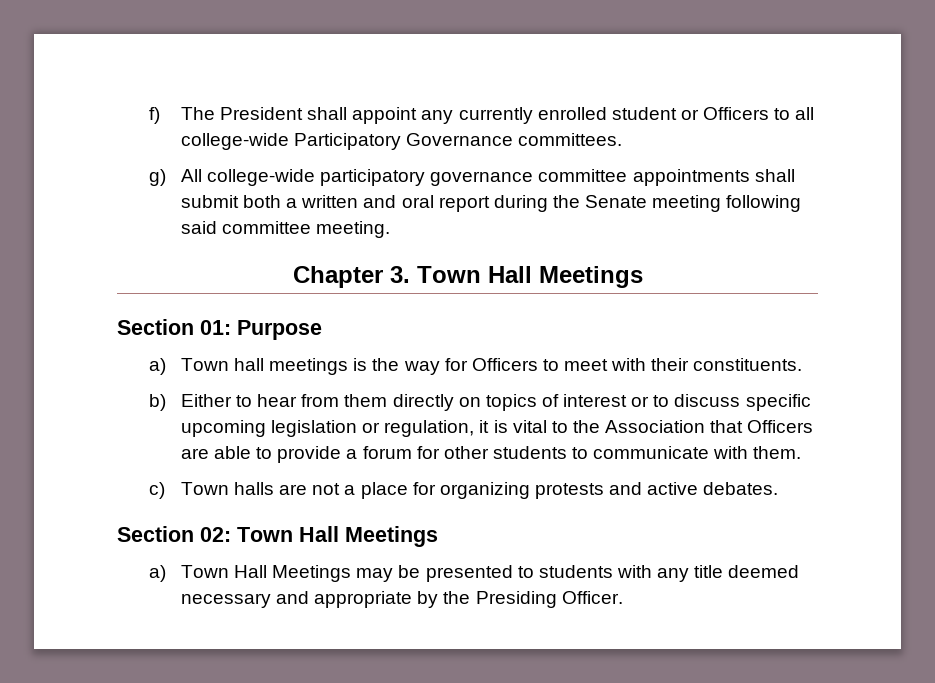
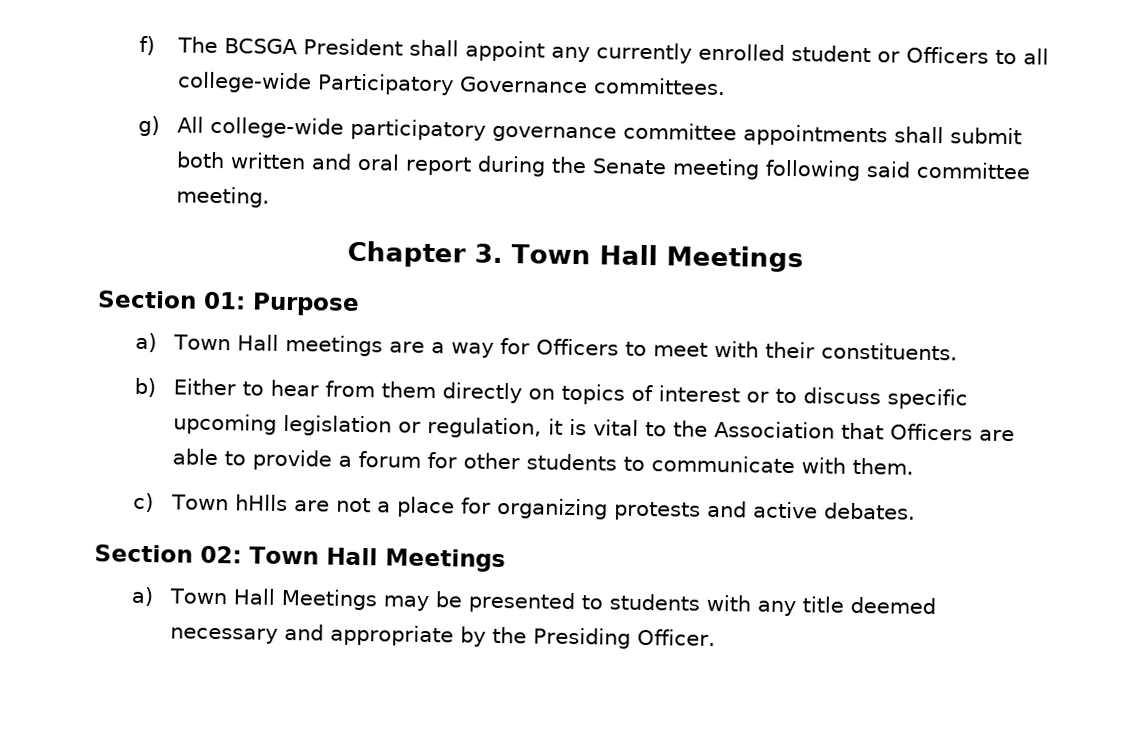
(215, 113) none -> [223,38,298,55] BCSGA
[286,198,298,208] a -> (225, 160) none
[234,358,400,375] hall meetings is the -> [236,334,445,357] Hall meetings are a
[234,482,275,495] halls -> [234,494,288,512] hHlls

